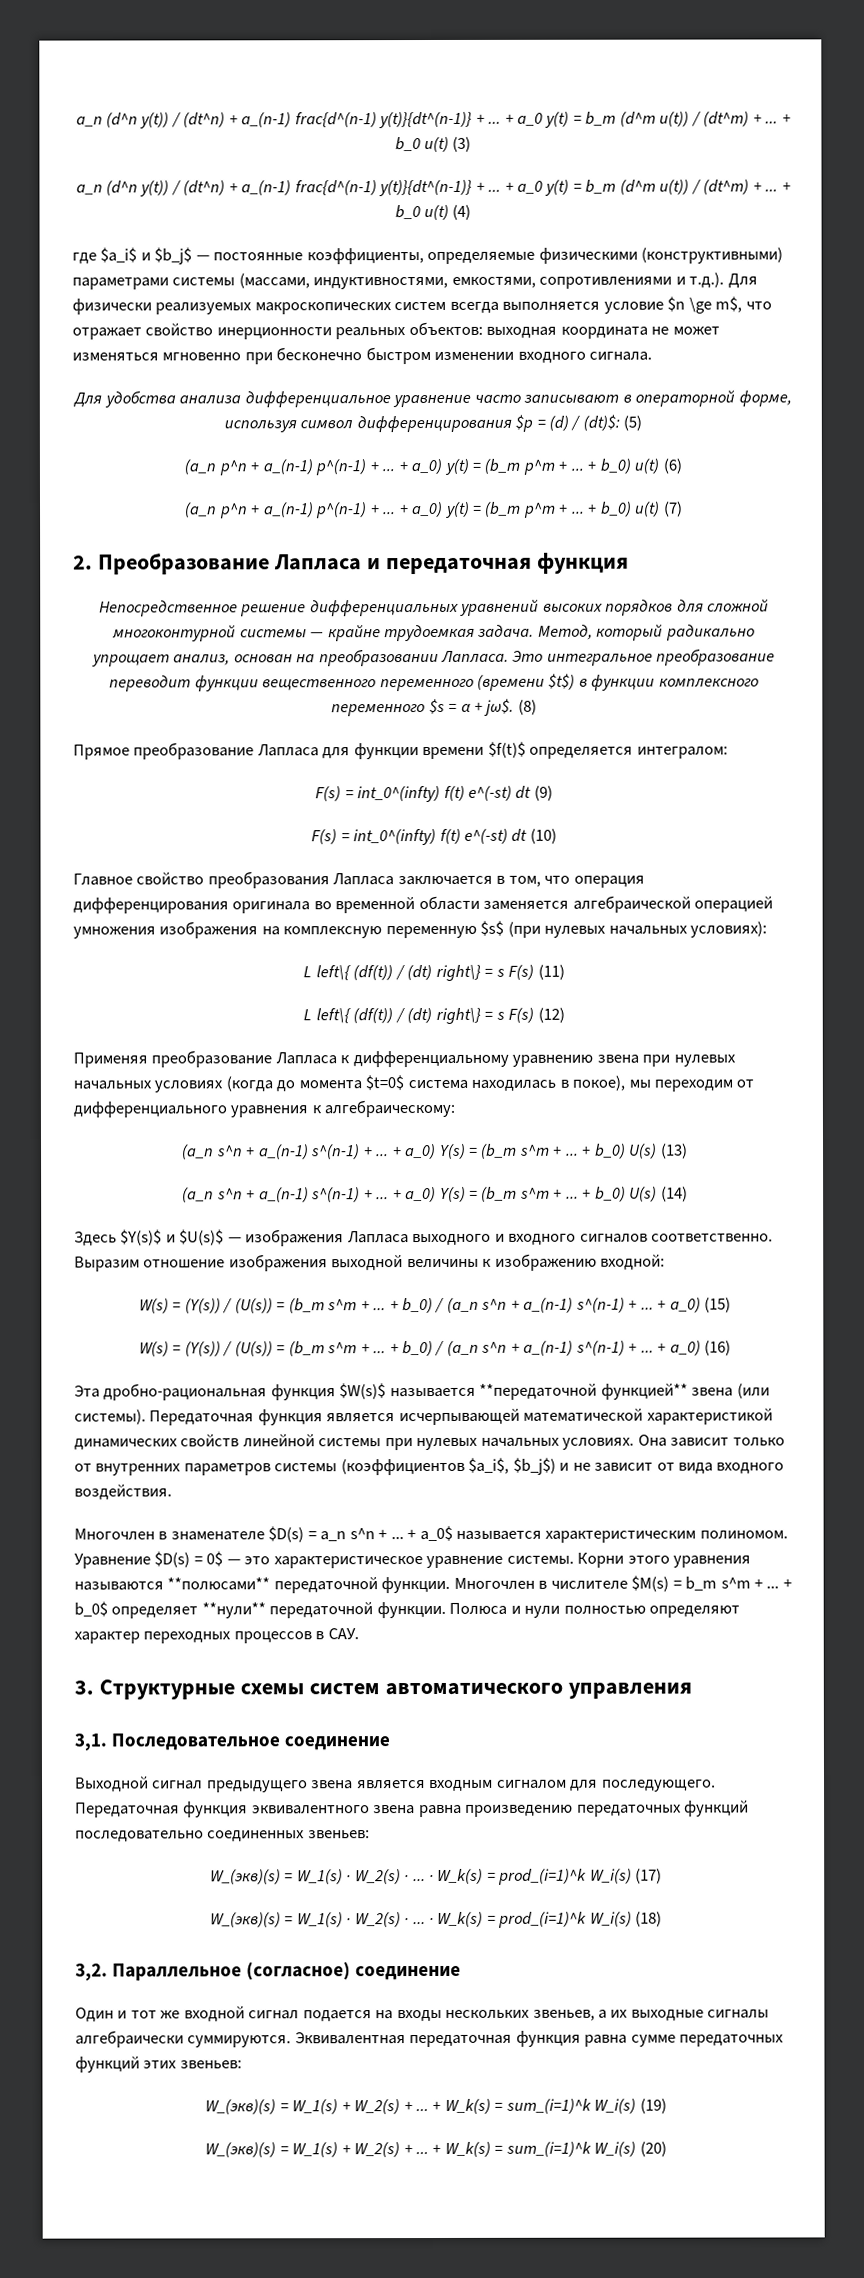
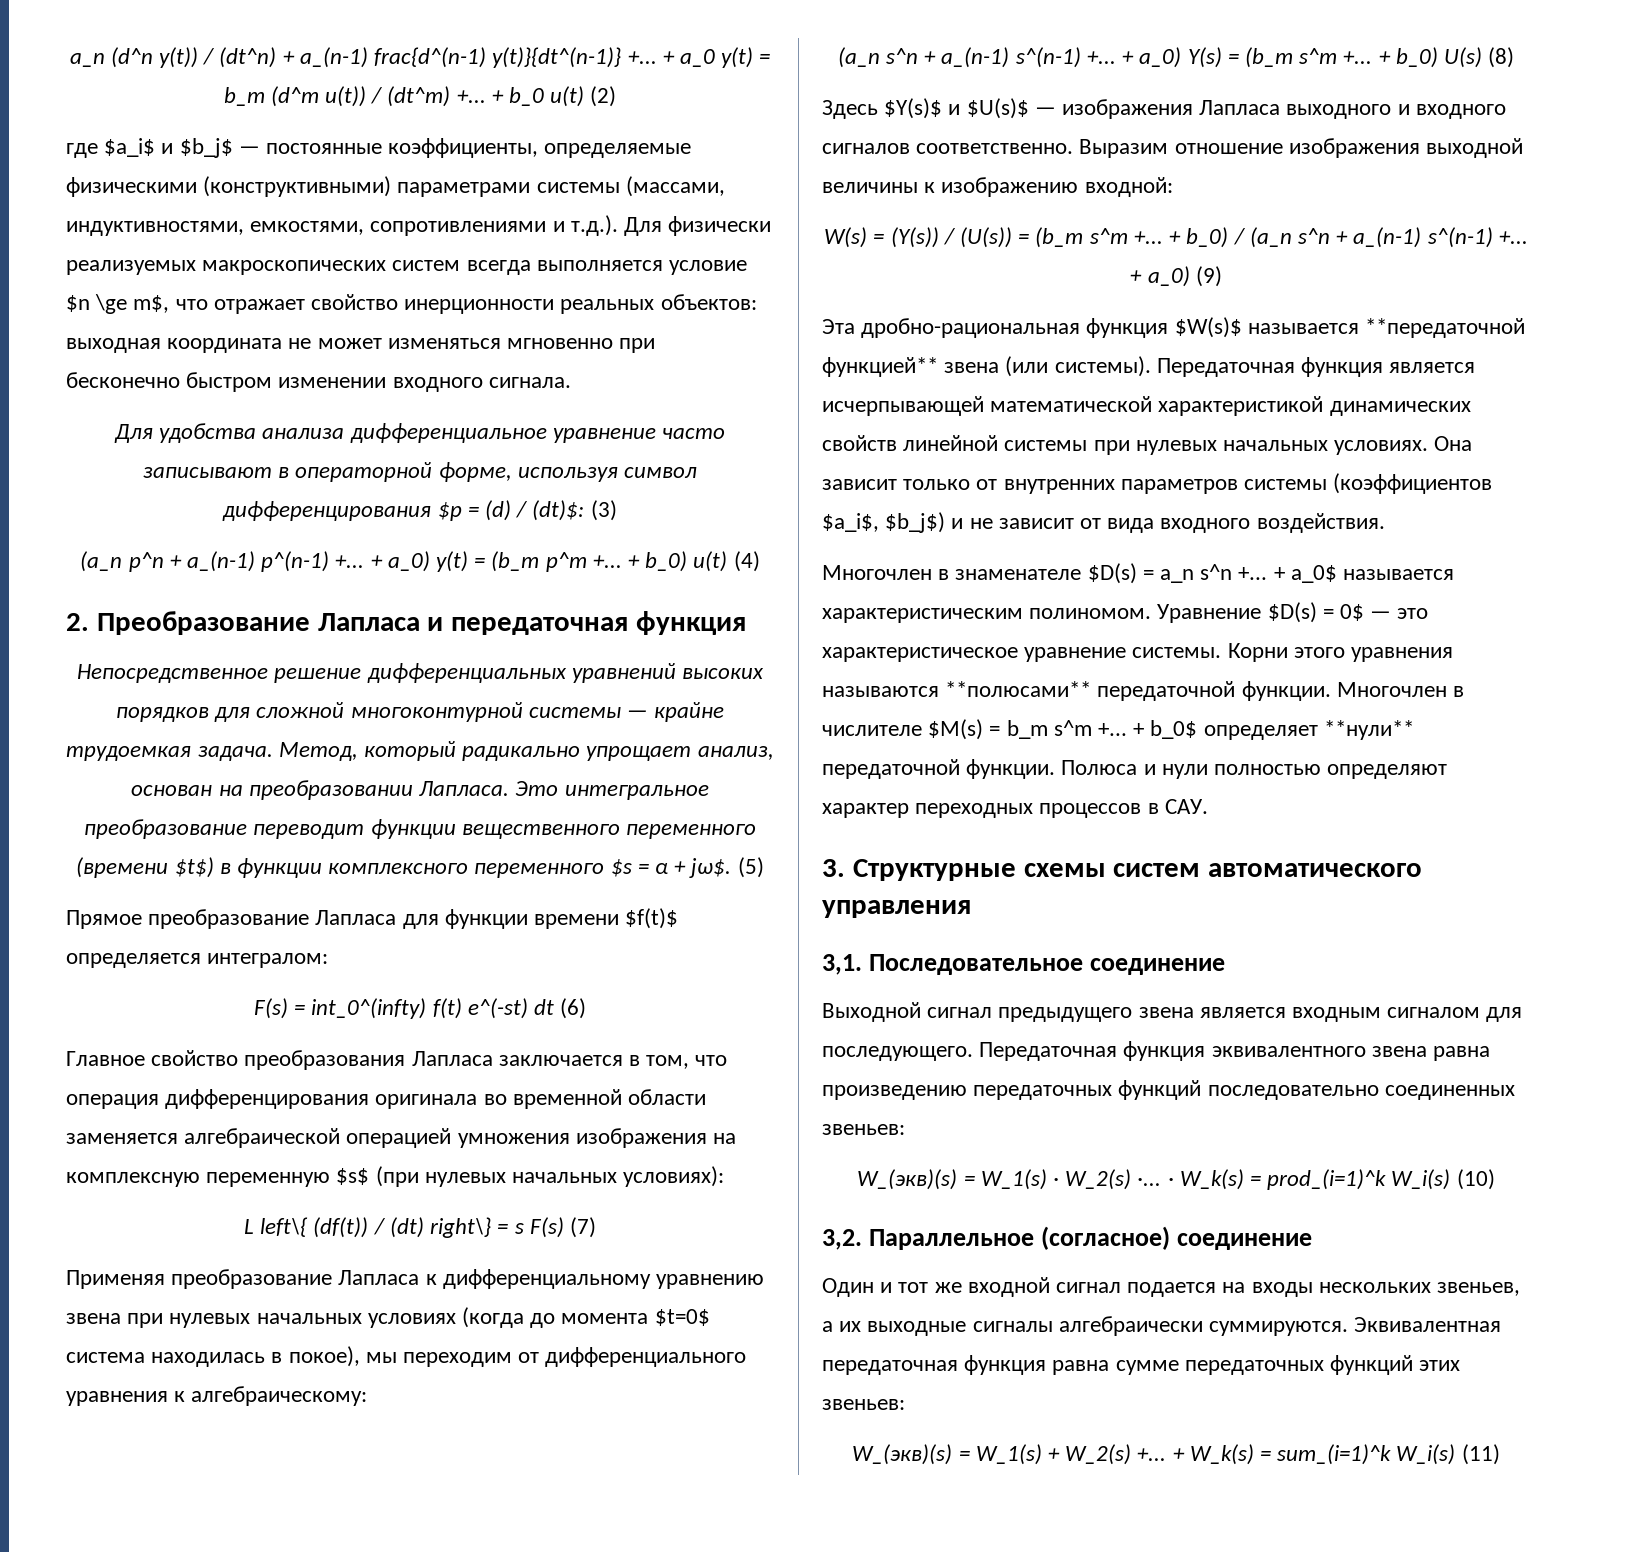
[75,111,791,129] [394,136,472,153] [75,179,791,197] [394,204,472,221] a_n (d^n y(t)) / (dt^n) + a_(n-1) frac{d^(n-1) y(t)}{dt^(n-1)} + ... + a_0 y(t) = b_m (d^m u(t)) / (dt^m) + ... + b_0 u(t) (3) // a_n (d^n y(t)) / (dt^n) + a_(n-1) frac{d^(n-1) y(t)}{dt^(n-1)} + ... + a_0 y(t) = b_m (d^m u(t)) / (dt^m) + ... + b_0 u(t) (4) -> [69,47,771,68] [223,86,617,107] a_n (d^n y(t)) / (dt^n) + a_(n-1) frac{d^(n-1) y(t)}{dt^(n-1)} +... + a_0 y(t) = b_m (d^m u(t)) / (dt^m) +... + b_0 u(t) (2)
[623,415,643,431] [184,458,682,476] [184,501,683,519] (5) // (a_n p^n + a_(n-1) p^(n-1) + ... + a_0) y(t) = (b_m p^m + ... + b_0) u(t) (6) // (a_n p^n + a_(n-1) p^(n-1) + ... + a_0) y(t) = (b_m p^m + ... + b_0) u(t) (7) -> [590,500,617,521] [80,551,760,572] (3) // (a_n p^n + a_(n-1) p^(n-1) +... + a_0) y(t) = (b_m p^m +... + b_0) u(t) (4)
[517,699,537,715] (8) -> [737,857,764,878] (5)
[533,785,553,801] [311,828,557,846] (9) // F(s) = int_0^(infty) f(t) e^(-st) dt (10) -> [560,998,587,1019] (6)
[537,964,565,980] [303,1007,565,1024] (11) // L left\{ (df(t)) / (dt) right\} = s F(s) (12) -> [569,1217,596,1238] (7)
[363,1143,688,1160] [182,1186,688,1203] + ... + a_0) Y(s) = (b_m s^m + ... + b_0) U(s) (13) // (a_n s^n + a_(n-1) s^(n-1) + ... + a_0) Y(s) = (b_m s^m + ... + b_0) U(s) (14) -> [1086,47,1515,68] +... + a_0) Y(s) = (b_m s^m +... + b_0) U(s) (8)
[360,1297,732,1314] [138,1340,732,1357] + ... + b_0) / (a_n s^n + a_(n-1) s^(n-1) + ... + a_0) (15) // W(s) = (Y(s)) / (U(s)) = (b_m s^m + ... + b_0) / (a_n s^n + a_(n-1) s^(n-1) + ... + a_0) (16) -> [1133,227,1528,248] [1130,266,1222,287] +... + b_0) / (a_n s^n + a_(n-1) s^(n-1) +... + a_0) (9)
[378,1529,404,1540] + ... -> [1238,567,1268,580] +...
[754,1578,780,1589] + ... -> [1098,723,1128,736] +...
[404,1868,663,1885] [209,1911,663,1928] · ... · W_k(s) = prod_(i=1)^k W_i(s) (17) // W_(экв)(s) = W_1(s) · W_2(s) · ... · W_k(s) = prod_(i=1)^k W_i(s) (18) -> [1137,1169,1495,1190] ·... · W_k(s) = prod_(i=1)^k W_i(s) (10)
[403,2098,667,2114] [205,2141,667,2158] + ... + W_k(s) = sum_(i=1)^k W_i(s) (19) // W_(экв)(s) = W_1(s) + W_2(s) + ... + W_k(s) = sum_(i=1)^k W_i(s) (20) -> [1137,1444,1500,1465] +... + W_k(s) = sum_(i=1)^k W_i(s) (11)

